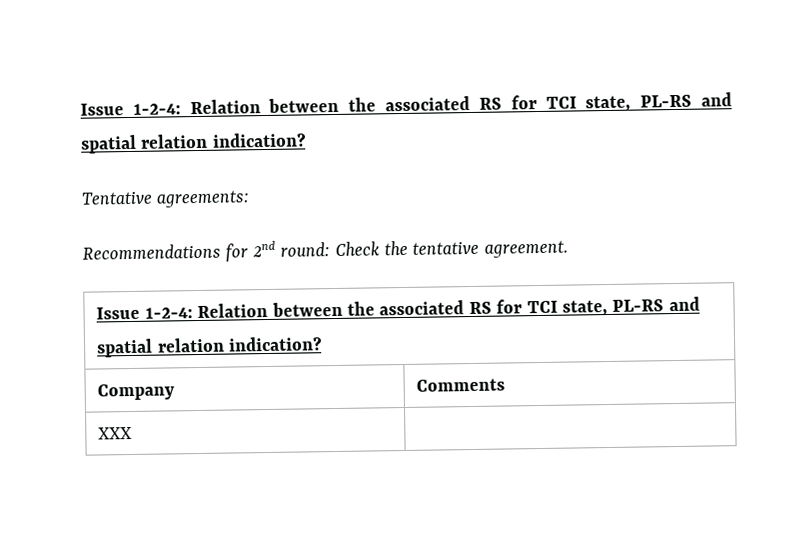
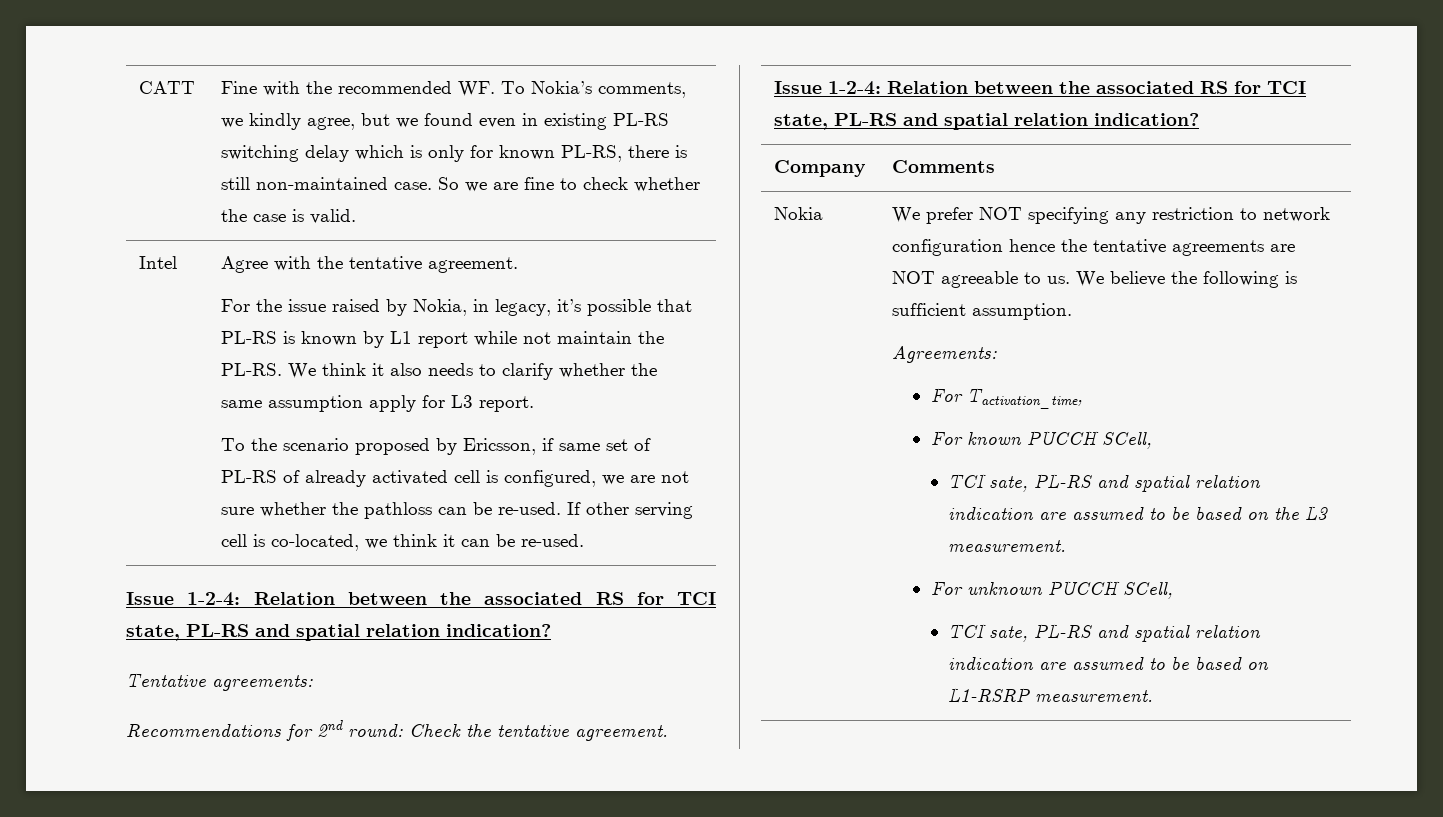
(80, 109) none -> [138,81,195,94] [220,81,686,98] [220,113,669,130] [220,145,687,162] [220,177,700,192] [220,209,356,224] [138,256,177,269] [220,256,518,273] [220,299,692,316] [220,331,664,348] [220,363,657,380] [220,395,534,412] [220,438,651,455] [220,470,689,487] [220,502,693,519] [220,534,584,551] CATT | Fine with the recommended WF. To Nokia’s comments, we kindly agree, but we found even in existing PL-RS switching delay which is only for known PL-RS, there is still non-maintained case. So we are fine to check whether the case is valid. // Intel | Agree with the tentative agreement. // For the issue raised by Nokia, in legacy, it’s possible that PL-RS is known by L1 report while not maintain the PL-RS. We think it also needs to clarify whether the same assumption apply for L3 report. // To the scenario proposed by Ericsson, if same set of PL-RS of already activated cell is configured, we are not sure whether the pathloss can be re-used. If other serving cell is co-located, we think it can be re-used. //
[98,426,133,440] XXX | -> [773,207,823,220] [891,207,1330,224] [891,239,1295,256] [891,271,1297,288] [891,303,1072,320] [891,345,997,363] [930,388,1083,409] [930,431,1152,449] [948,474,1262,492] [948,506,1329,521] [948,540,1067,552] [930,581,1173,599] [948,624,1262,642] [948,656,1270,670] [948,688,1154,703] Nokia | We prefer NOT specifying any restriction to network configuration hence the tentative agreements are NOT agreeable to us. We believe the following is sufficient assumption. // Agreements: // For Tactivation_time, // For known PUCCH SCell, // TCI sate, PL-RS and spatial relation indication are assumed to be based on the L3 measurement. // For unknown PUCCH SCell, // TCI sate, PL-RS and spatial relation indication are assumed to be based on L1-RSRP measurement.

